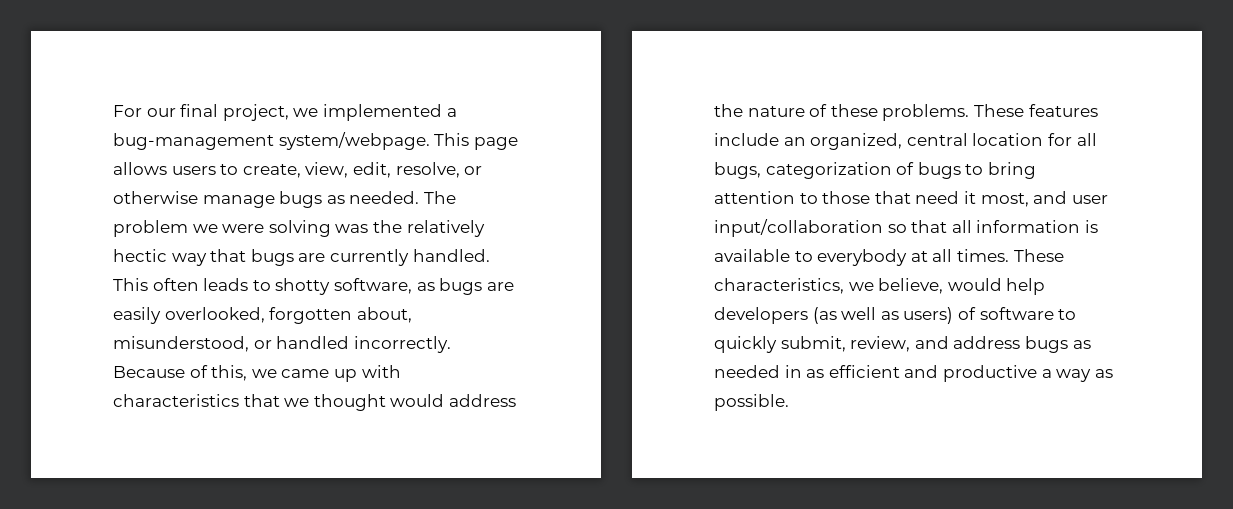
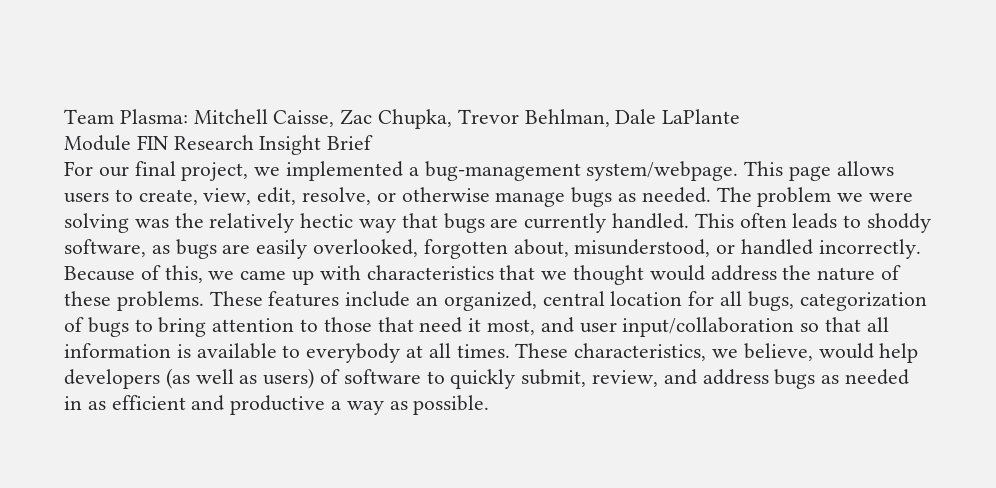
(113, 111) none -> [64,109,741,129] [64,135,374,155] Team Plasma: Mitchell Caisse, Zac Chupka, Trevor Behlman, Dale LaPlante // Module FIN Research Insight Brief //
[275,278,331,295] shotty -> [867,213,932,233] shoddy

